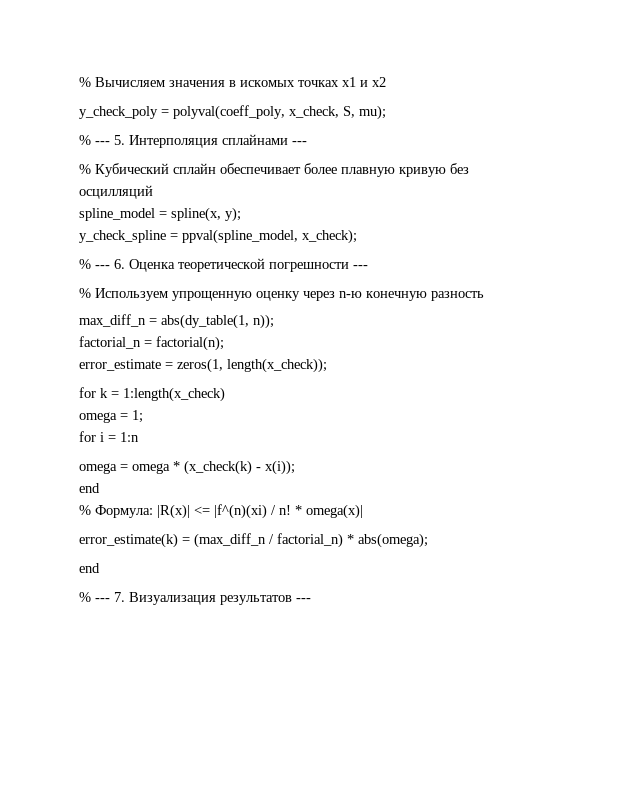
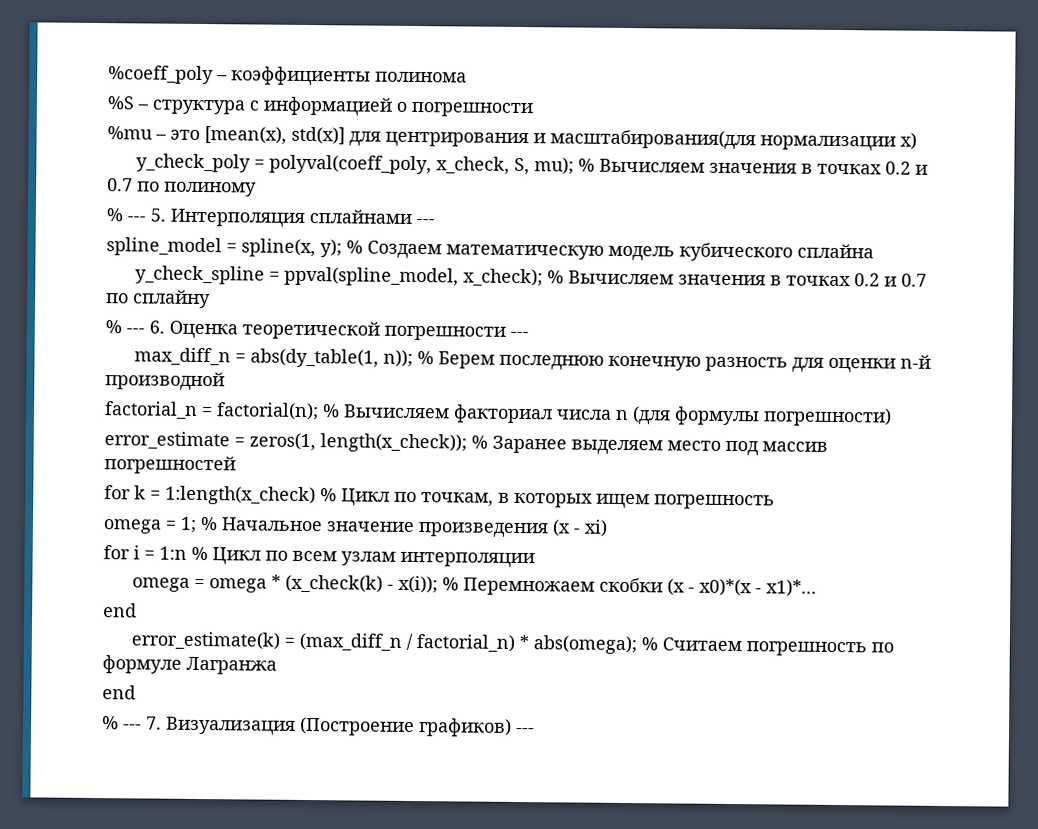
[79,77,386,87] % Вычисляем значения в искомых точках x1 и x2 -> [108,65,467,87] [107,96,533,118] [107,126,917,152] %coeff_poly – коэффициенты полинома // %S – структура с информацией о погрешности // %mu – это [mean(x), std(x)] для центрирования и масштабирования(для нормализации х)
(386, 112) none -> [578,158,929,175] [107,178,257,197] % Вычисляем значения в точках 0.2 и 0.7 по полиному
[79,163,469,177] [79,185,153,199] [79,207,241,222] [79,229,357,244] % Кубический сплайн обеспечивает более плавную кривую без осцилляций // spline_model = spline(x, y); // y_check_spline = ppval(spline_model, x_check); -> [106,237,874,262] [135,265,928,287] [106,289,211,309] spline_model = spline(x, y); % Создаем математическую модель кубического сплайна // y_check_spline = ppval(spline_model, x_check); % Вычисляем значения в точках 0.2 и 0.7 по сплайну
[79,288,484,301] [79,314,274,329] [79,336,224,351] [79,358,327,373] [79,387,225,402] [79,410,143,423] [79,431,139,442] % Используем упрощенную оценку через n-ю конечную разность // max_diff_n = abs(dy_table(1, n)); // factorial_n = factorial(n); // error_estimate = zeros(1, length(x_check)); // for k = 1:length(x_check) // omega = 1; // for i = 1:n -> [134,347,932,374] [105,371,225,392] [104,401,892,427] [104,431,828,457] [104,455,236,475] [104,485,775,510] [103,516,608,539] [103,545,535,569] max_diff_n = abs(dy_table(1, n)); % Берем последнюю конечную разность для оценки n-й производной // factorial_n = factorial(n); % Вычисляем факториал числа n (для формулы погрешности) // error_estimate = zeros(1, length(x_check)); % Заранее выделяем место под массив погрешностей // for k = 1:length(x_check) % Цикл по точкам, в которых ищем погрешность // omega = 1; % Начальное значение произведения (x - xi) // for i = 1:n % Цикл по всем узлам интерполяции
[79,483,100,493] [79,504,363,519] // end // % Формула: |R(x)| <= |f^(n)(xi) / n! * omega(x)| -> [442,577,818,597] [103,603,137,618] % Перемножаем скобки (x - x0)*(x - x1)*... // end
(428, 540) none -> [641,637,895,657] [102,655,277,675] % Считаем погрешность по формуле Лагранжа
[220,595,292,605] результатов -> [299,716,512,737] (Построение графиков)

